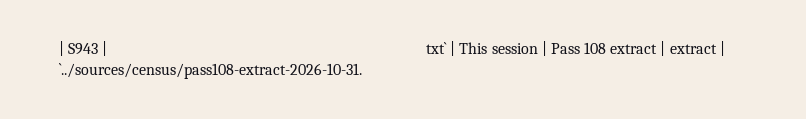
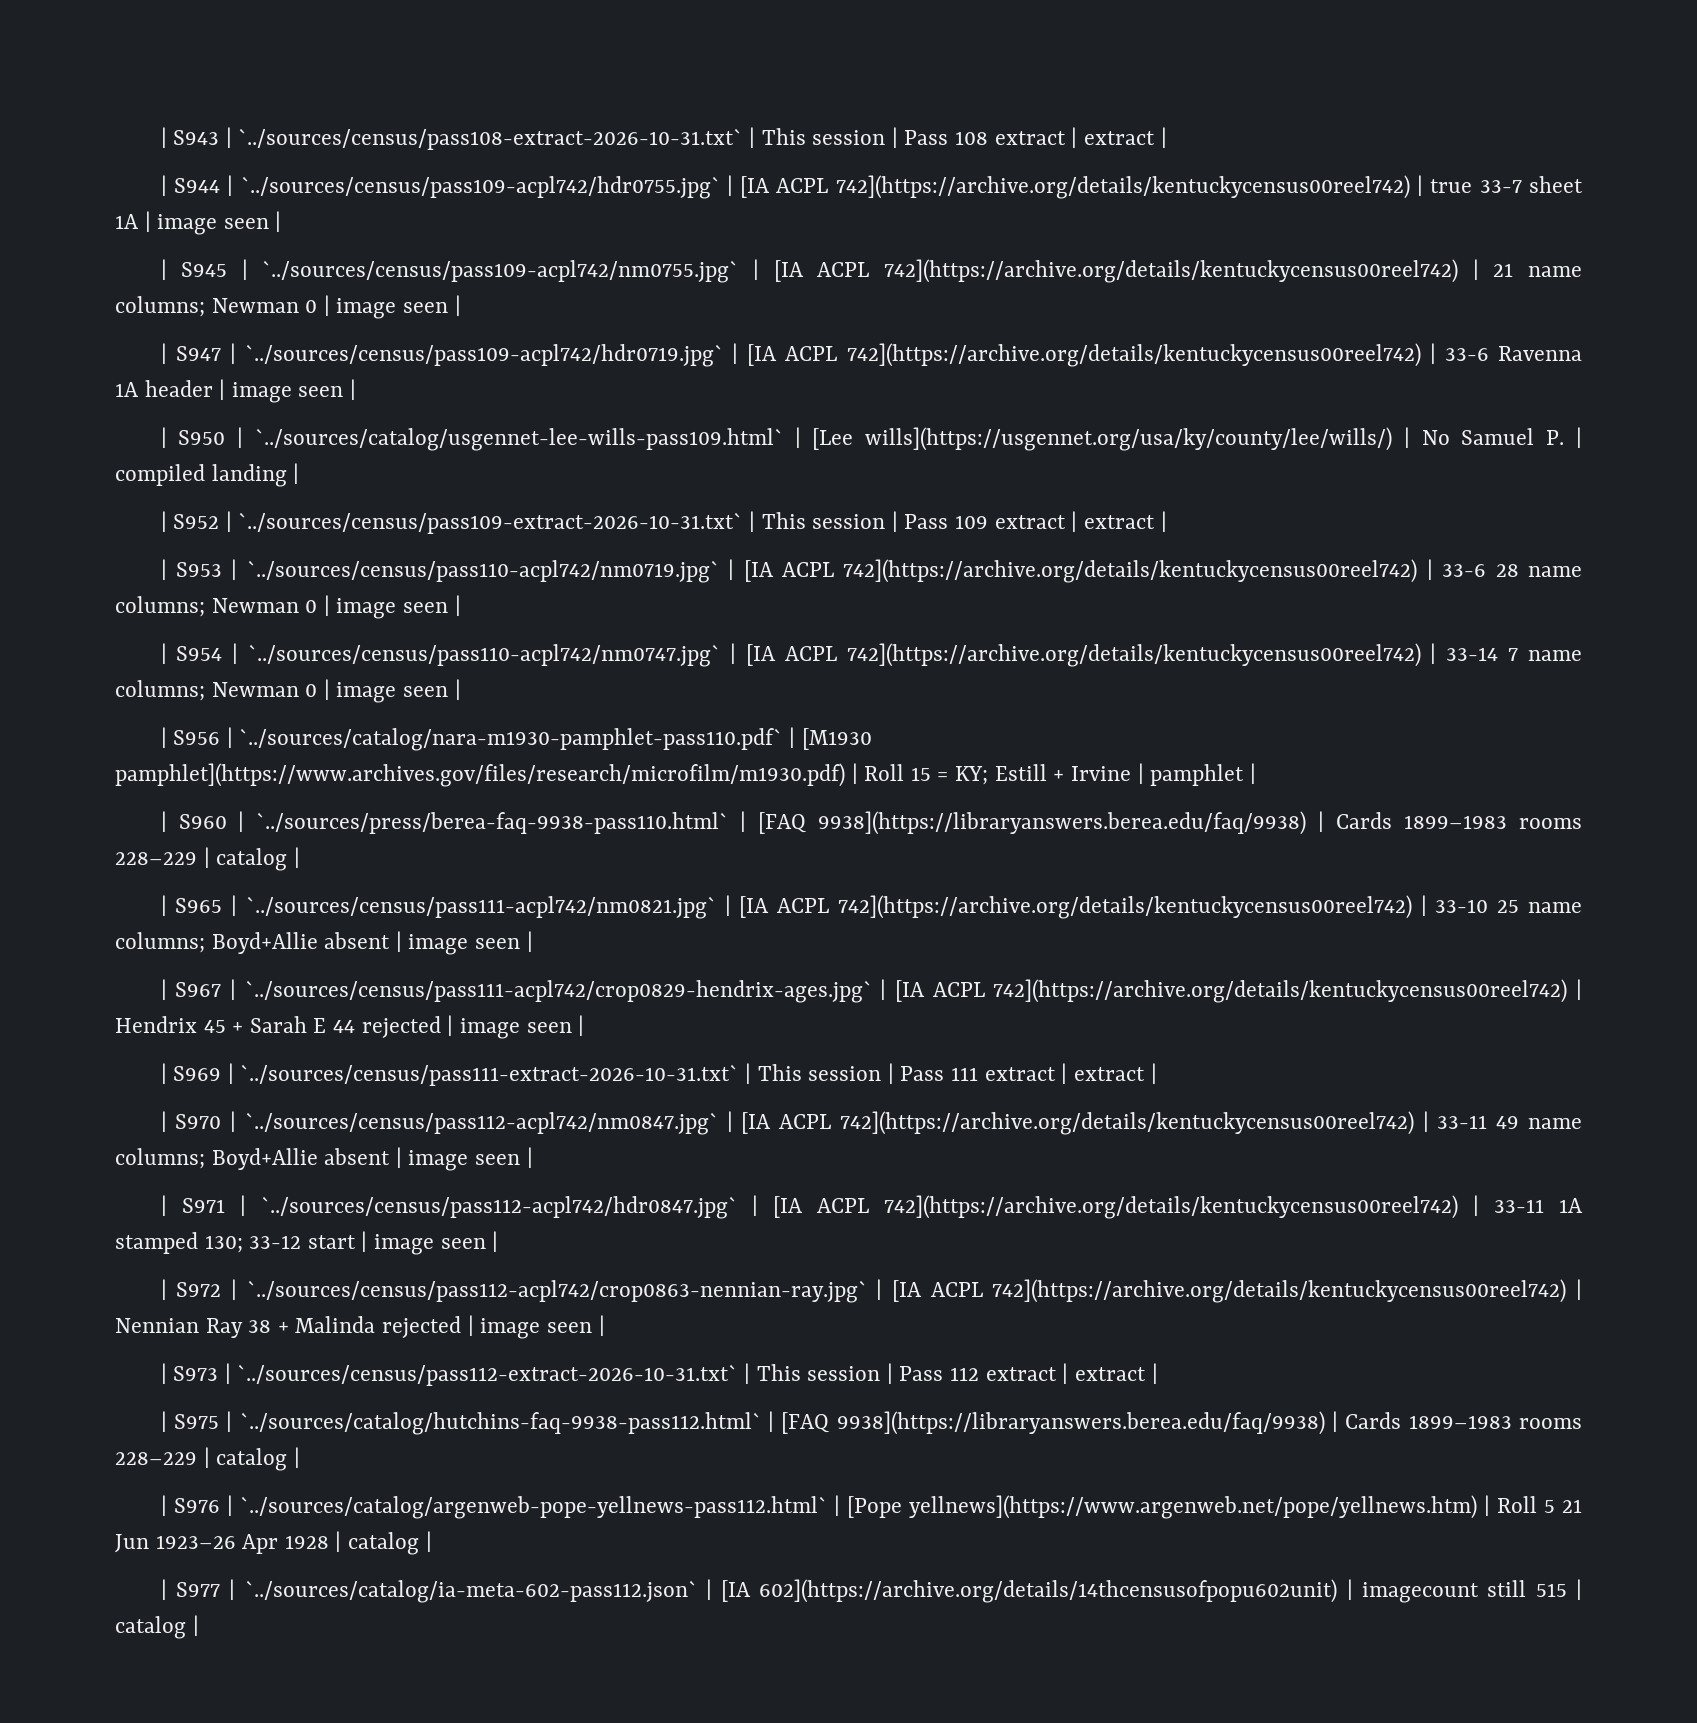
(725, 48) none -> [160,175,1583,199] [115,211,282,235] [160,259,1582,283] [115,295,461,319] [160,343,1582,367] [115,379,357,403] [160,427,1583,451] [115,463,300,487] [160,511,1167,534] [160,559,1582,583] [115,595,461,619] [160,643,1582,667] [115,679,461,703] [160,727,872,751] [115,763,1256,787] [160,811,1582,835] [115,847,300,871] [160,895,1583,919] [115,931,533,955] [160,979,1582,1003] [115,1015,585,1039] [160,1063,1157,1086] [160,1111,1583,1135] [115,1147,533,1171] [160,1195,1583,1219] [115,1231,499,1255] [160,1279,1582,1303] [115,1315,605,1339] [160,1363,1158,1386] [160,1411,1582,1435] [115,1447,300,1471] [160,1495,1582,1519] [115,1531,432,1555] [160,1579,1582,1603] [115,1615,199,1639] // | S944 | `../sources/census/pass109-acpl742/hdr0755.jpg` | [IA ACPL 742](https://archive.org/details/kentuckycensus00reel742) | true 33-7 sheet 1A | image seen | // | S945 | `../sources/census/pass109-acpl742/nm0755.jpg` | [IA ACPL 742](https://archive.org/details/kentuckycensus00reel742) | 21 name columns; Newman 0 | image seen | // | S947 | `../sources/census/pass109-acpl742/hdr0719.jpg` | [IA ACPL 742](https://archive.org/details/kentuckycensus00reel742) | 33-6 Ravenna 1A header | image seen | // | S950 | `../sources/catalog/usgennet-lee-wills-pass109.html` | [Lee wills](https://usgennet.org/usa/ky/county/lee/wills/) | No Samuel P. | compiled landing | // | S952 | `../sources/census/pass109-extract-2026-10-31.txt` | This session | Pass 109 extract | extract | // | S953 | `../sources/census/pass110-acpl742/nm0719.jpg` | [IA ACPL 742](https://archive.org/details/kentuckycensus00reel742) | 33-6 28 name columns; Newman 0 | image seen | // | S954 | `../sources/census/pass110-acpl742/nm0747.jpg` | [IA ACPL 742](https://archive.org/details/kentuckycensus00reel742) | 33-14 7 name columns; Newman 0 | image seen | // | S956 | `../sources/catalog/nara-m1930-pamphlet-pass110.pdf` | [M1930 pamphlet](https://www.archives.gov/files/research/microfilm/m1930.pdf) | Roll 15 = KY; Estill + Irvine | pamphlet | // | S960 | `../sources/press/berea-faq-9938-pass110.html` | [FAQ 9938](https://libraryanswers.berea.edu/faq/9938) | Cards 1899–1983 rooms 228–229 | catalog | // | S965 | `../sources/census/pass111-acpl742/nm0821.jpg` | [IA ACPL 742](https://archive.org/details/kentuckycensus00reel742) | 33-10 25 name columns; Boyd+Allie absent | image seen | // | S967 | `../sources/census/pass111-acpl742/crop0829-hendrix-ages.jpg` | [IA ACPL 742](https://archive.org/details/kentuckycensus00reel742) | Hendrix 45 + Sarah E 44 rejected | image seen | // | S969 | `../sources/census/pass111-extract-2026-10-31.txt` | This session | Pass 111 extract | extract | // | S970 | `../sources/census/pass112-acpl742/nm0847.jpg` | [IA ACPL 742](https://archive.org/details/kentuckycensus00reel742) | 33-11 49 name columns; Boyd+Allie absent | image seen | // | S971 | `../sources/census/pass112-acpl742/hdr0847.jpg` | [IA ACPL 742](https://archive.org/details/kentuckycensus00reel742) | 33-11 1A stamped 130; 33-12 start | image seen | // | S972 | `../sources/census/pass112-acpl742/crop0863-nennian-ray.jpg` | [IA ACPL 742](https://archive.org/details/kentuckycensus00reel742) | Nennian Ray 38 + Malinda rejected | image seen | // | S973 | `../sources/census/pass112-extract-2026-10-31.txt` | This session | Pass 112 extract | extract | // | S975 | `../sources/catalog/hutchins-faq-9938-pass112.html` | [FAQ 9938](https://libraryanswers.berea.edu/faq/9938) | Cards 1899–1983 rooms 228–229 | catalog | // | S976 | `../sources/catalog/argenweb-pope-yellnews-pass112.html` | [Pope yellnews](https://www.argenweb.net/pope/yellnews.htm) | Roll 5 21 Jun 1923–26 Apr 1928 | catalog | // | S977 | `../sources/catalog/ia-meta-602-pass112.json` | [IA 602](https://archive.org/details/14thcensusofpopu602unit) | imagecount still 515 | catalog |

